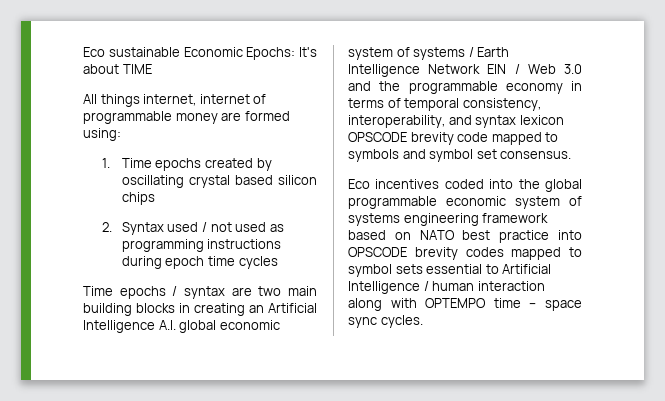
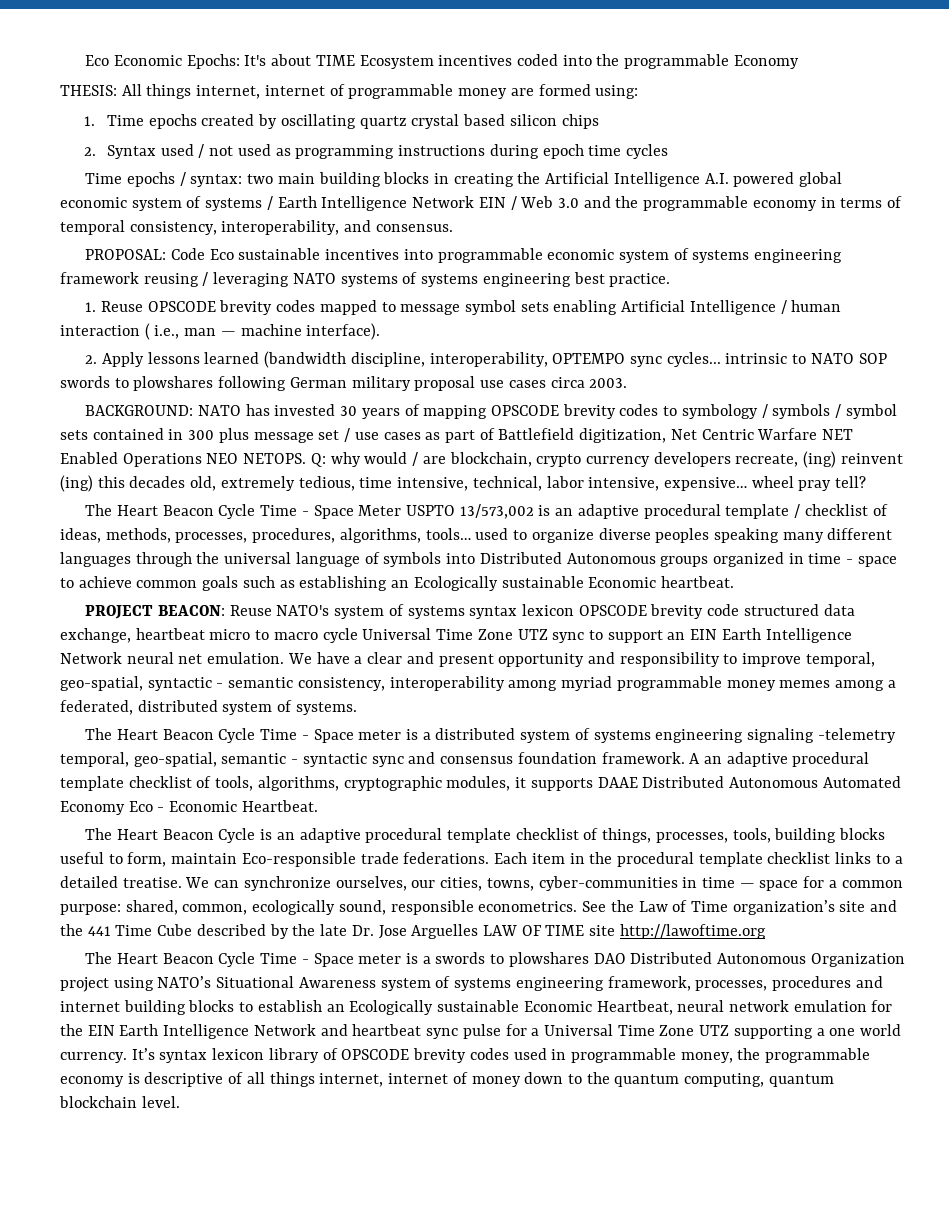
[83,47,180,57] Eco sustainable -> [85,55,110,66] Eco
(152, 69) // -> [359,54,799,69] [60,85,117,96] Ecosystem incentives coded into the programmable Economy // THESIS:
(184, 181) none -> [359,116,407,129] quartz
[184,286,252,299] syntax are -> [190,174,243,187] syntax:
[249,305,264,313] an -> [517,172,541,184] the
(176, 325) none -> [733,172,795,187] powered
[475,115,564,128] [348,132,559,145] [348,149,572,162] [348,179,582,192] syntax lexicon OPSCODE brevity code mapped to symbols and symbol set consensus. // Eco incentives coded into the global -> [375,224,453,232] [85,248,433,260] consensus. // PROPOSAL: Code Eco sustainable incentives into
[348,230,582,243] based on NATO best practice into -> [143,272,671,287] [85,301,143,312] reusing / leveraging NATO systems of systems engineering best practice. // 1. Reuse
[348,264,499,277] symbol sets essential to -> [400,300,618,315] message symbol sets enabling
[348,298,582,311] [348,315,423,328] along with OPTEMPO time – space sync cycles. -> [144,323,381,340] [85,351,887,368] [60,376,628,391] [85,404,897,419] [60,428,854,443] [60,451,903,468] [60,475,867,492] [85,504,888,519] [60,528,893,543] [60,552,897,567] [60,576,734,591] [85,604,855,619] [60,628,852,643] [60,652,875,667] [60,676,896,691] [60,700,357,715] [85,728,896,743] [60,752,870,767] [60,776,901,791] [60,800,318,815] [85,828,886,843] [60,852,903,867] [60,876,903,891] [60,900,898,915] [60,924,766,939] [85,952,905,967] [60,976,883,992] [60,1000,893,1015] [60,1024,902,1039] [60,1048,871,1063] [60,1072,834,1087] [59,1096,180,1108] ( i.e., man — machine interface). // 2. Apply lessons learned (bandwidth discipline, interoperability, OPTEMPO sync cycles... intrinsic to NATO SOP swords to plowshares following German military proposal use cases circa 2003. // BACKGROUND: NATO has invested 30 years of mapping OPSCODE brevity codes to symbology / symbols / symbol sets contained in 300 plus message set / use cases as part of Battlefield digitization, Net Centric Warfare NET Enabled Operations NEO NETOPS. Q: why would / are blockchain, crypto currency developers recreate, (ing) reinvent (ing) this decades old, extremely tedious, time intensive, technical, labor intensive, expensive… wheel pray tell? // The Heart Beacon Cycle Time - Space Meter USPTO 13/573,002 is an adaptive procedural template / checklist of ideas, methods, processes, procedures, algorithms, tools… used to organize diverse peoples speaking many different languages through the universal language of symbols into Distributed Autonomous groups organized in time - space to achieve common goals such as establishing an Ecologically sustainable Economic heartbeat. // PROJECT BEACON: Reuse NATO's system of systems syntax lexicon OPSCODE brevity code structured data exchange, heartbeat micro to macro cycle Universal Time Zone UTZ sync to support an EIN Earth Intelligence Network neural net emulation. We have a clear and present opportunity and responsibility to improve temporal, geo-spatial, syntactic - semantic consistency, interoperability among myriad programmable money memes among a federated, distributed system of systems. // The Heart Beacon Cycle Time - Space meter is a distributed system of systems engineering signaling -telemetry temporal, geo-spatial, semantic - syntactic sync and consensus foundation framework. A an adaptive procedural template checklist of tools, algorithms, cryptographic modules, it supports DAAE Distributed Autonomous Automated Economy Eco - Economic Heartbeat. // The Heart Beacon Cycle is an adaptive procedural template checklist of things, processes, tools, building blocks useful to form, maintain Eco-responsible trade federations. Each item in the procedural template checklist links to a detailed treatise. We can synchronize ourselves, our cities, towns, cyber-communities in time — space for a common purpose: shared, common, ecologically sound, responsible econometrics. See the Law of Time organization’s site and the 441 Time Cube described by the late Dr. Jose Arguelles LAW OF TIME site http://lawoftime.org // The Heart Beacon Cycle Time - Space meter is a swords to plowshares DAO Distributed Autonomous Organization project using NATO’s Situational Awareness system of systems engineering framework, processes, procedures and internet building blocks to establish an Ecologically sustainable Economic Heartbeat, neural network emulation for the EIN Earth Intelligence Network and heartbeat sync pulse for a Universal Time Zone UTZ supporting a one world currency. It’s syntax lexicon library of OPSCODE brevity codes used in programmable money, the programmable economy is descriptive of all things internet, internet of money down to the quantum computing, quantum blockchain level.

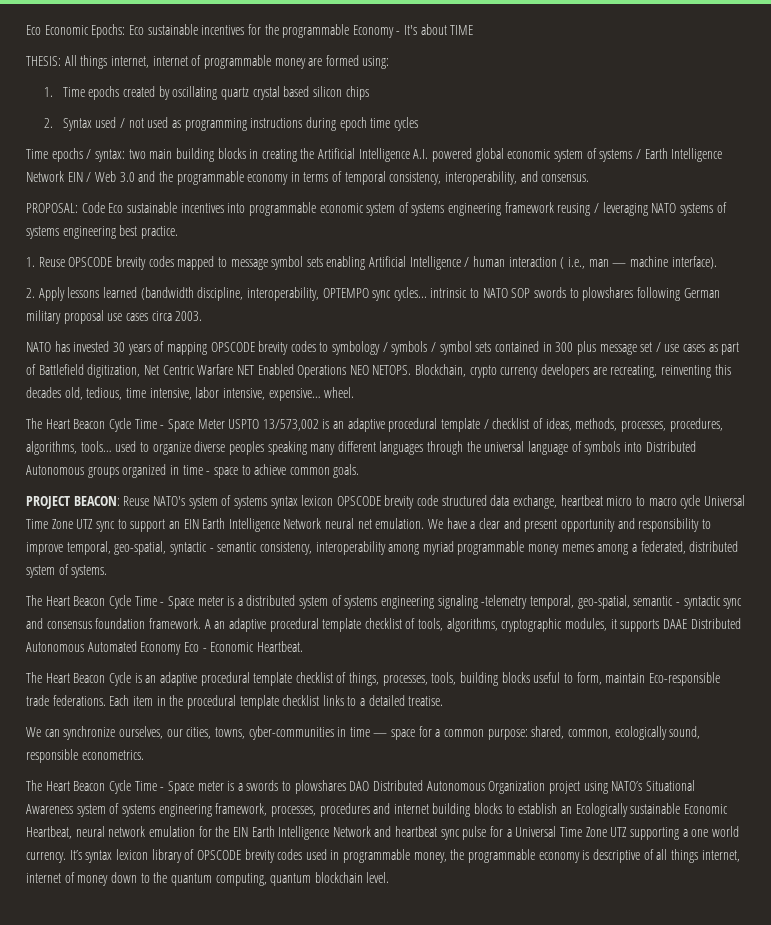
[244,54,799,69] It's about TIME Ecosystem incentives coded into the programmable Economy -> [128,24,474,38] Eco sustainable incentives for the programmable Economy - It's about TIME
[85,405,194,416] BACKGROUND: -> (203, 316) none
[310,451,903,468] [60,475,93,492] Q: why would / are blockchain, crypto currency developers recreate, (ing) reinvent (ing) -> [415,364,711,378] Blockchain, crypto currency developers are recreating, reinventing
[220,476,295,491] extremely -> (83, 393) none
[472,476,542,491] technical, -> (192, 394) none
[751,476,867,491] wheel pray tell? -> [324,387,355,398] wheel.
[202,576,734,591] goals such as establishing an Ecologically sustainable Economic heartbeat. -> [333,464,360,478] goals.
(182, 882) none -> (444, 701) //
[582,900,898,915] [60,924,766,939] See the Law of Time organization’s site and the 441 Time Cube described by the late Dr. Jose Arguelles LAW OF TIME site http://lawoftime.org -> (144, 755) none

